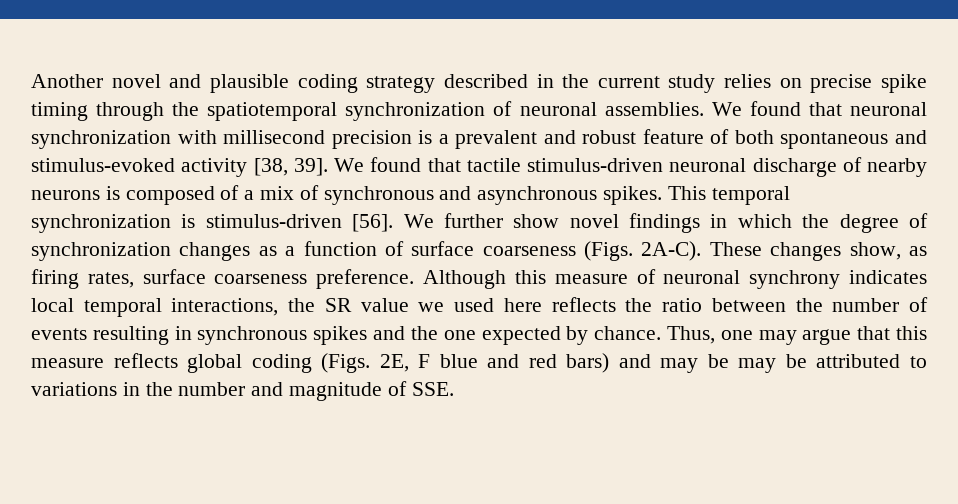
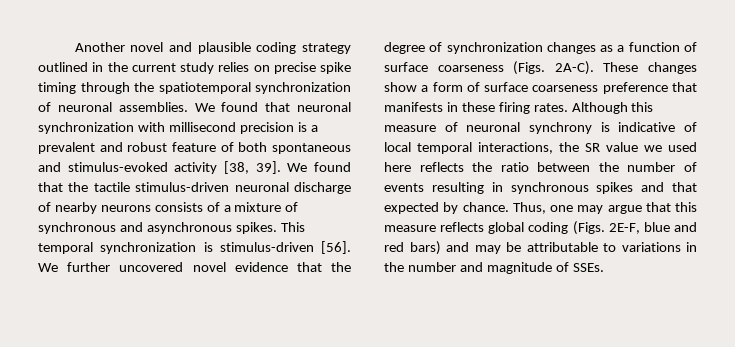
[443,74,528,88] described -> [38,62,88,72] outlined
(461, 165) none -> [68,182,89,192] the
[105,186,215,205] is composed -> [154,202,203,212] consists
[260,186,295,200] mix -> [234,202,282,212] mixture
[513,213,792,233] show novel findings in which -> [119,262,322,272] uncovered novel evidence that
[849,242,927,260] [31,269,415,289] show, as firing rates, surface coarseness preference. -> [384,82,697,94] [384,102,568,114] show a form of surface coarseness preference that manifests in these firing rates.
[849,270,928,284] indicates -> [600,122,697,132] is indicative of
[410,326,476,340] the one -> [672,182,697,192] that
[379,354,431,372] 2E, F -> [608,223,640,234] 2E-F,
[738,354,901,373] may be attributed -> [526,242,598,252] attributable
[411,382,454,396] SSE. -> [572,263,604,272] SSEs.

